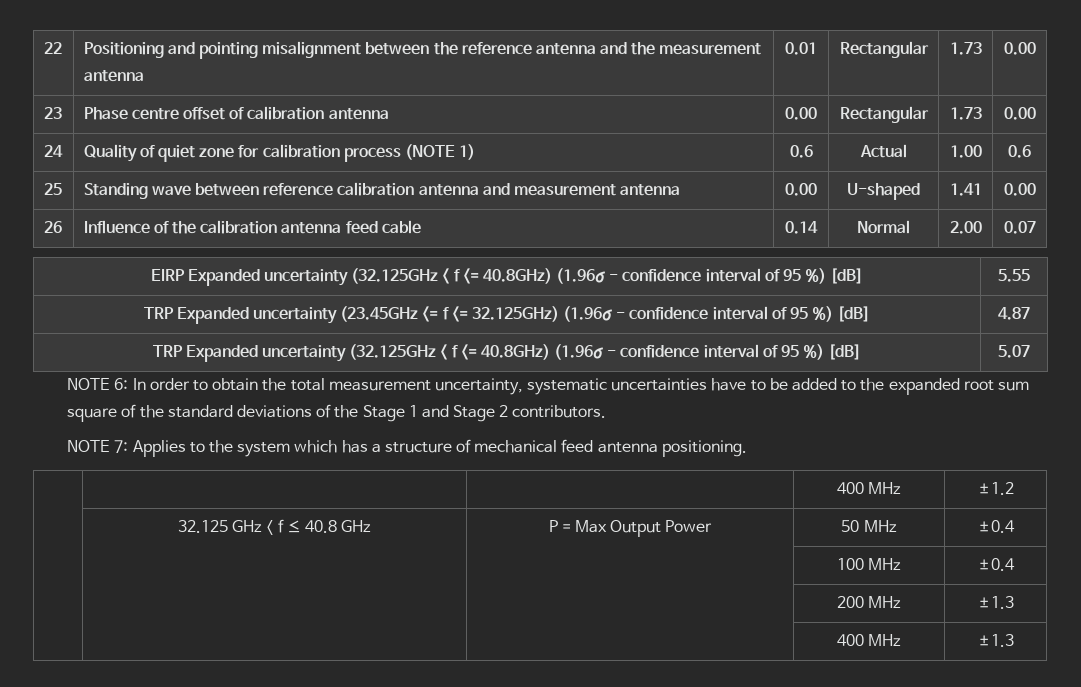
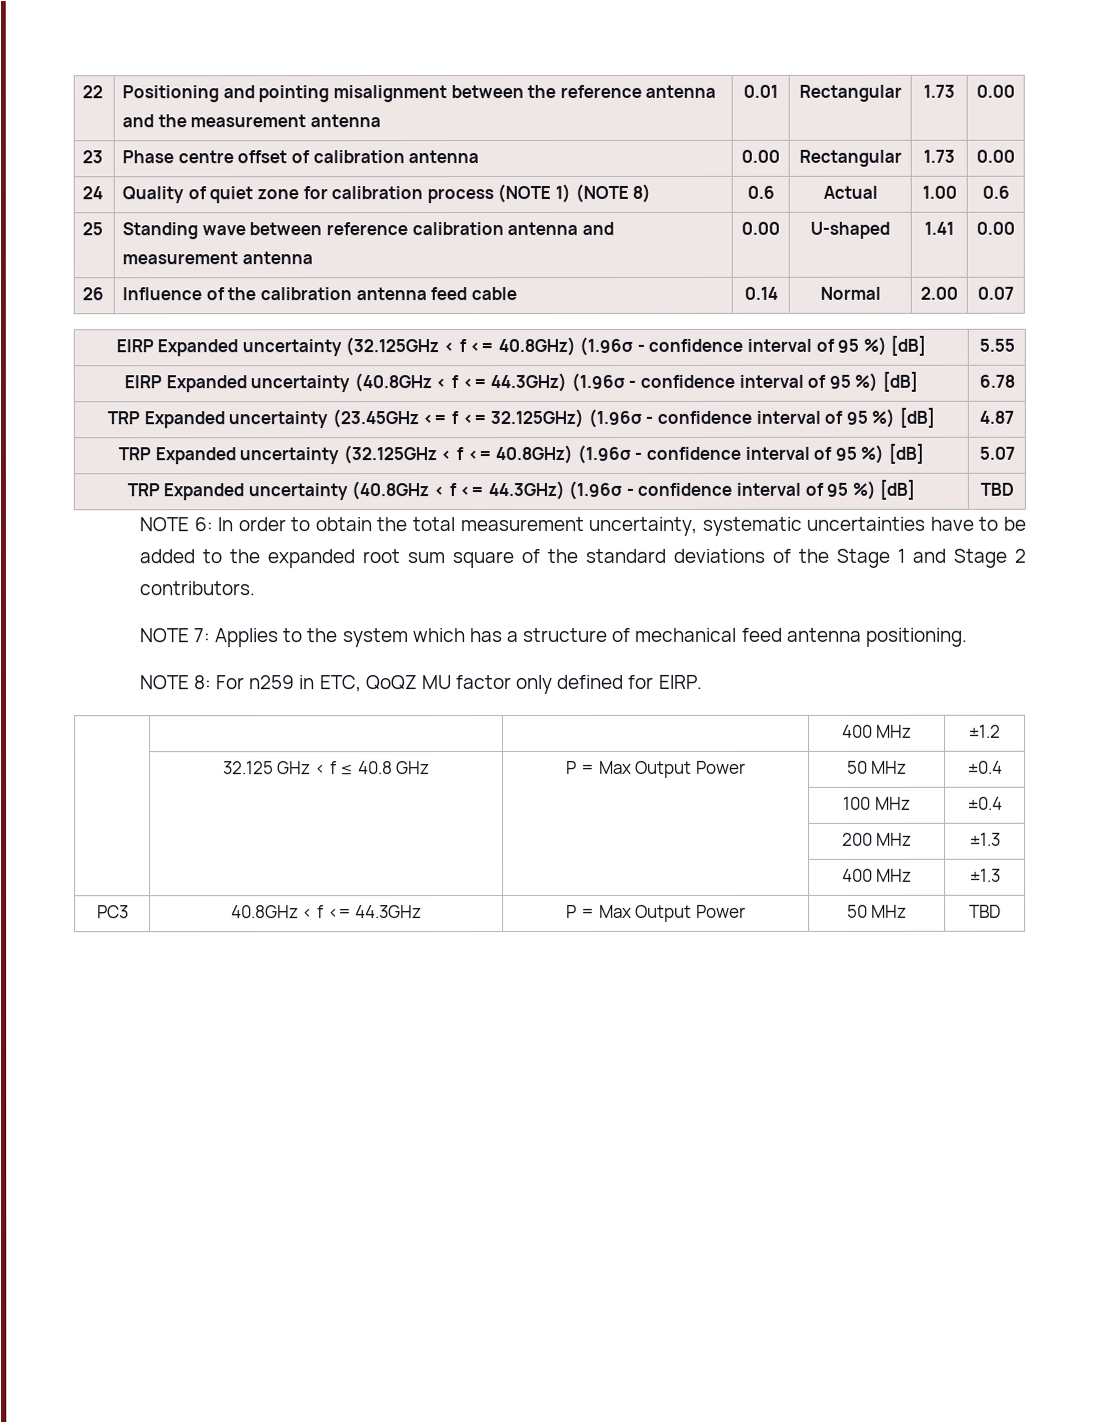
(476, 152) none -> [574,183,652,203] (NOTE 8)
(1030, 275) none -> [124,371,918,393] [978,374,1015,388] // EIRP Expanded uncertainty (40.8GHz < f <= 44.3GHz) (1.96σ - confidence interval of 95 %) [dB] | 6.78
(1030, 351) none -> [126,479,916,501] [979,482,1014,496] // TRP Expanded uncertainty (40.8GHz < f <= 44.3GHz) (1.96σ - confidence interval of 95 %) [dB] | TBD
(747, 448) none -> [138,674,702,695] // NOTE 8: For n259 in ETC, QoQZ MU factor only defined for EIRP.
(1014, 640) none -> [96,905,129,919] [230,905,423,919] [566,904,746,922] [846,904,908,918] [969,904,1001,918] // PC3 | 40.8GHz < f <= 44.3GHz | P = Max Output Power | 50 MHz | TBD

